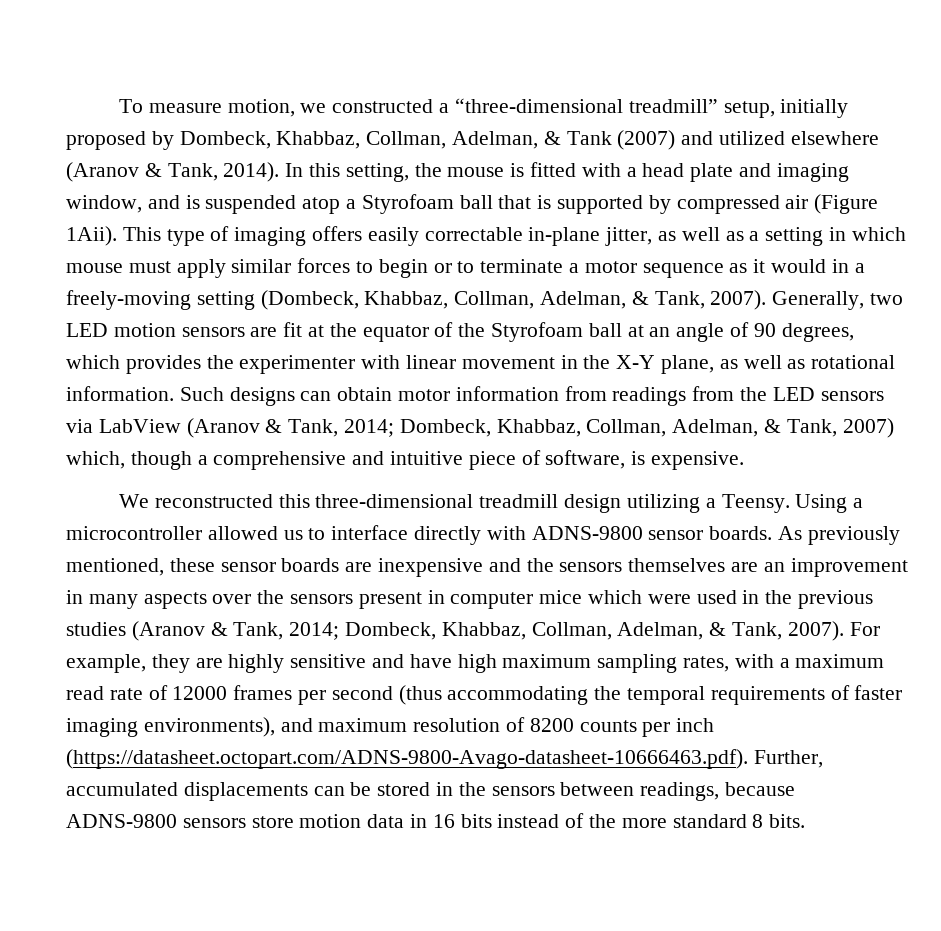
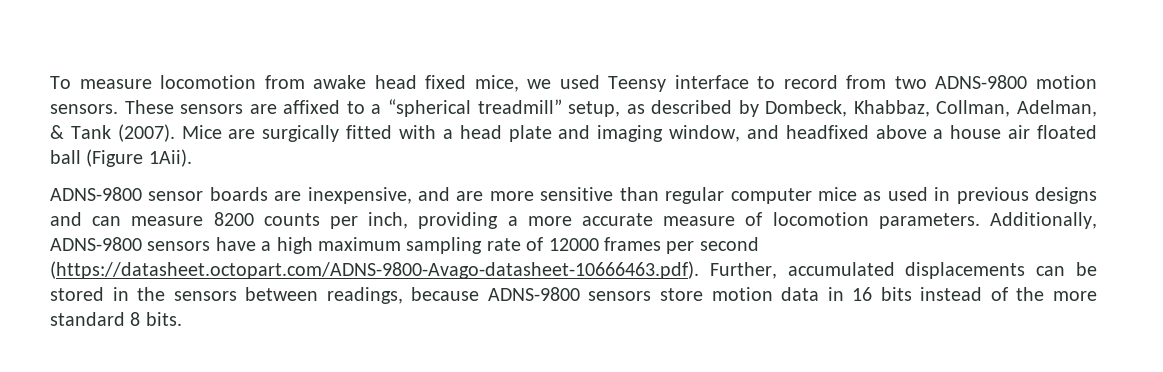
[227,98,849,118] [66,131,146,150] motion, we constructed a “three-dimensional treadmill” setup, initially proposed -> [160,75,1097,92] [50,99,733,117] locomotion from awake head fixed mice, we used Teensy interface to record from two ADNS-9800 motion sensors. These sensors are affixed to a “spherical treadmill” setup, as described
[617,130,879,150] [66,162,525,182] (2007) and utilized elsewhere (Aranov & Tank, 2014). In this setting, the mouse is -> [117,124,340,142] (2007). Mice are surgically
[185,194,879,214] [66,226,906,246] [66,258,865,278] [66,290,904,310] [66,322,854,342] [66,355,896,374] [66,386,884,406] [66,418,894,438] [66,450,745,470] [119,494,864,513] [66,525,900,545] [66,558,908,577] [66,590,874,609] [66,621,880,641] [66,654,885,673] [66,686,104,700] is suspended atop a Styrofoam ball that is supported by compressed air (Figure 1Aii). This type of imaging offers easily correctable in-plane jitter, as well as a setting in which mouse must apply similar forces to begin or to terminate a motor sequence as it would in a freely-moving setting (Dombeck, Khabbaz, Collman, Adelman, & Tank, 2007). Generally, two LED motion sensors are fit at the equator of the Styrofoam ball at an angle of 90 degrees, which provides the experimenter with linear movement in the X-Y plane, as well as rotational information. Such designs can obtain motor information from readings from the LED sensors via LabView (Aranov & Tank, 2014; Dombeck, Khabbaz, Collman, Adelman, & Tank, 2007) which, though a comprehensive and intuitive piece of software, is expensive. // We reconstructed this three-dimensional treadmill design utilizing a Teensy. Using a microcontroller allowed us to interface directly with ADNS-9800 sensor boards. As previously mentioned, these sensor boards are inexpensive and the sensors themselves are an improvement in many aspects over the sensors present in computer mice which were used in the previous studies (Aranov & Tank, 2014; Dombeck, Khabbaz, Collman, Adelman, & Tank, 2007). For example, they are highly sensitive and have high maximum sampling rates, with a maximum read -> [785,125,1098,139] [50,149,192,167] [50,187,1097,204] [50,212,1098,229] [50,237,483,254] headfixed above a house air floated ball (Figure 1Aii). // ADNS-9800 sensor boards are inexpensive, and are more sensitive than regular computer mice as used in previous designs and can measure 8200 counts per inch, providing a more accurate measure of locomotion parameters. Additionally, ADNS-9800 sensors have a high maximum sampling
[398,685,903,705] [66,717,715,737] (thus accommodating the temporal requirements of faster imaging environments), and maximum resolution of 8200 counts per inch -> (759, 244) none

